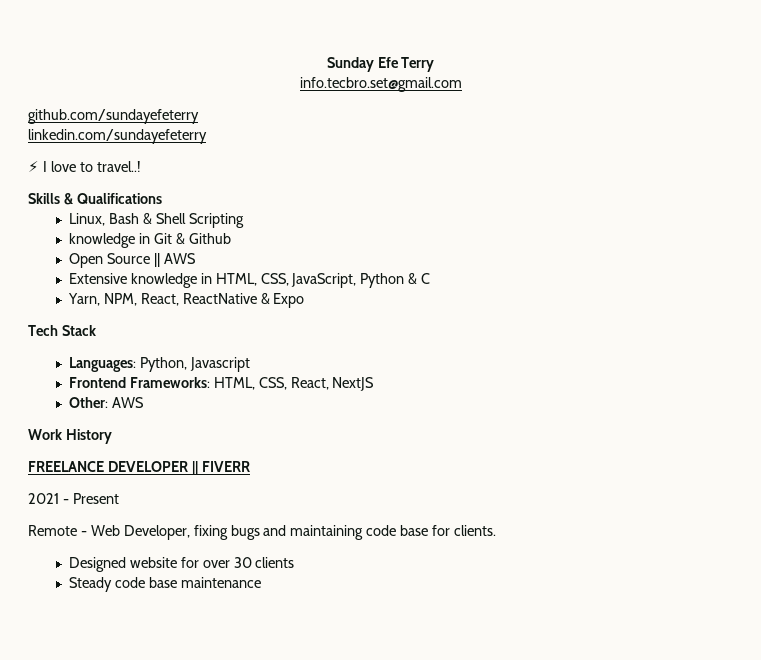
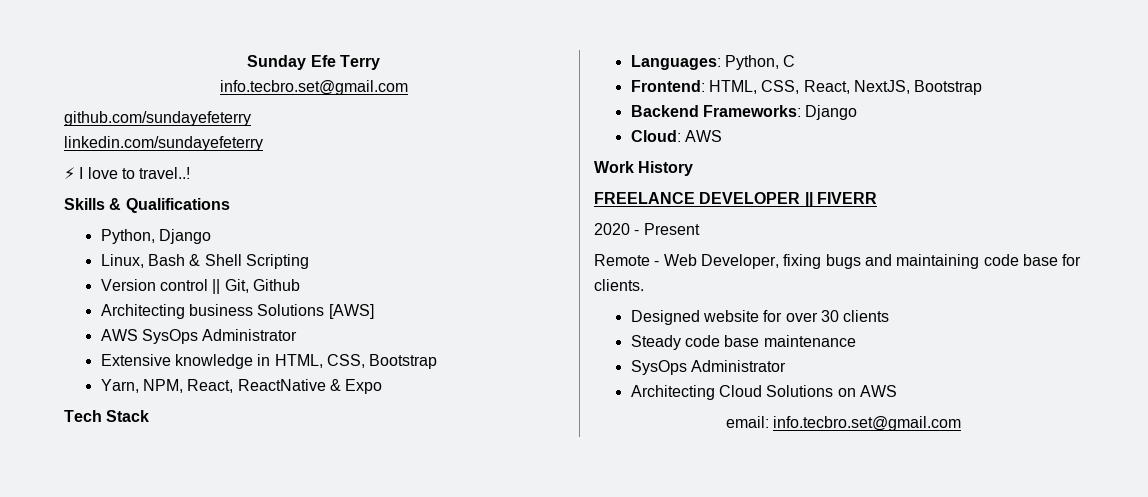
(162, 198) none -> [100,229,212,244] // Python, Django
[68,233,231,248] [68,253,196,268] knowledge in Git & Github // Open Source || AWS -> [100,279,301,294] [100,304,374,319] [100,329,298,344] Version control || Git, Github // Architecting business Solutions [AWS] // AWS SysOps Administrator
[291,273,431,288] JavaScript, Python & C -> [369,354,438,369] Bootstrap
[189,357,250,372] [68,377,375,391] [68,397,108,408] Javascript // Frontend Frameworks: HTML, CSS, React, NextJS // Other: -> [783,55,796,67] [630,80,983,95] [630,105,858,120] [630,130,681,142] C // Frontend: HTML, CSS, React, NextJS, Bootstrap // Backend Frameworks: Django // Cloud:
[28,493,59,504] 2021 -> [594,223,630,235] 2020
(261, 582) none -> [630,360,787,375] [630,385,898,400] [725,416,962,431] // SysOps Administrator // Architecting Cloud Solutions on AWS // email: info.tecbro.set@gmail.com

